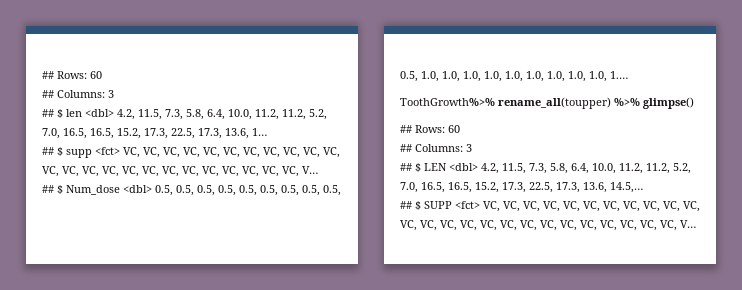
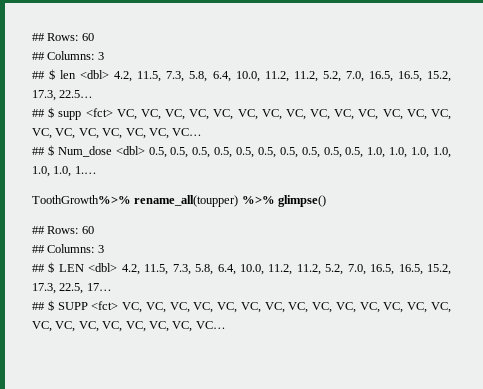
[171,128,267,139] 22.5, 17.3, 13.6, 1… -> [59,90,94,98] 22.5…
[222,166,318,177] VC, VC, VC, VC, V… -> [172,128,203,136] VC…
[547,71,607,82] 1.0, 1.0, 1.0, -> (72, 171) none
[556,182,643,193] 17.3, 13.6, 14.5,… -> [86,283,112,291] 17…
[600,220,696,231] VC, VC, VC, VC, V… -> [195,321,226,329] VC…

